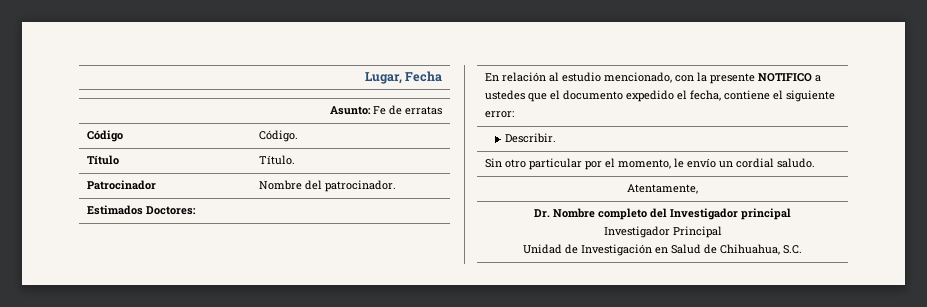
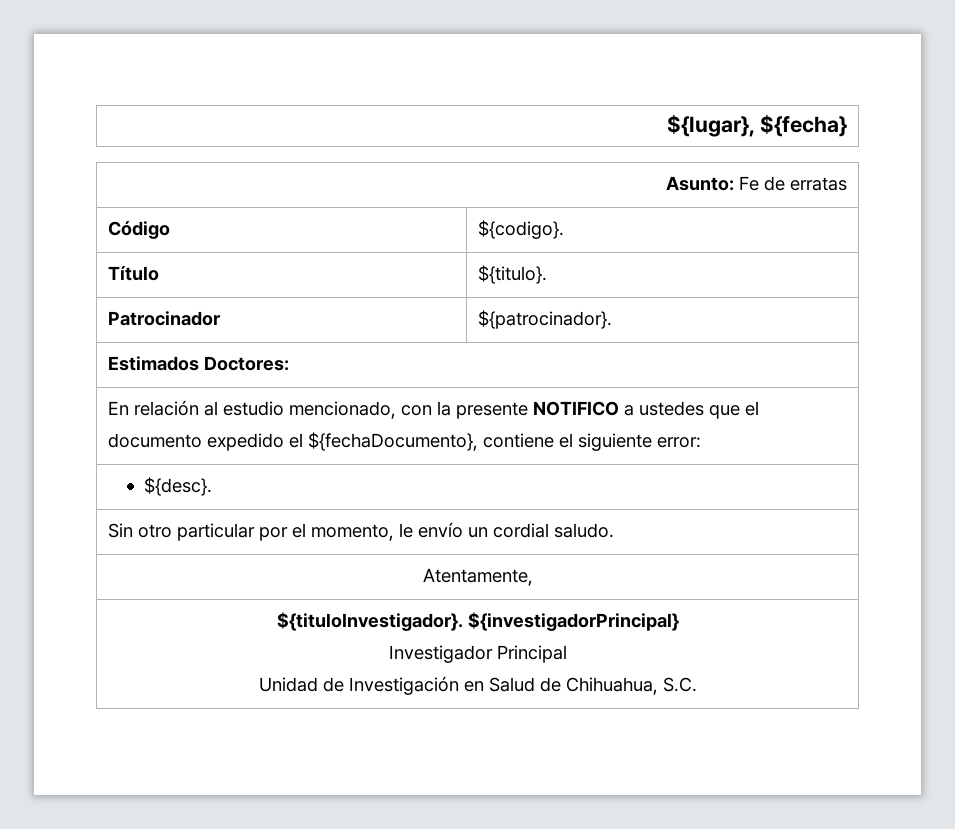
[364,71,443,84] Lugar, Fecha -> [666,114,848,137] ${lugar}, ${fecha}
[258,130,298,142] Código. -> [477,220,564,239] ${codigo}.
[258,155,295,165] Título. -> [477,265,547,284] ${titulo}.
[258,180,396,192] Nombre del patrocinador. -> [477,310,612,329] ${patrocinador}.
[689,90,721,101] fecha, -> [307,432,478,451] ${fechaDocumento},
[504,133,556,143] Describir. -> [143,477,212,496] ${desc}.
[534,208,791,220] Dr. Nombre completo del Investigador principal -> [276,612,679,631] ${tituloInvestigador}. ${investigadorPrincipal}

